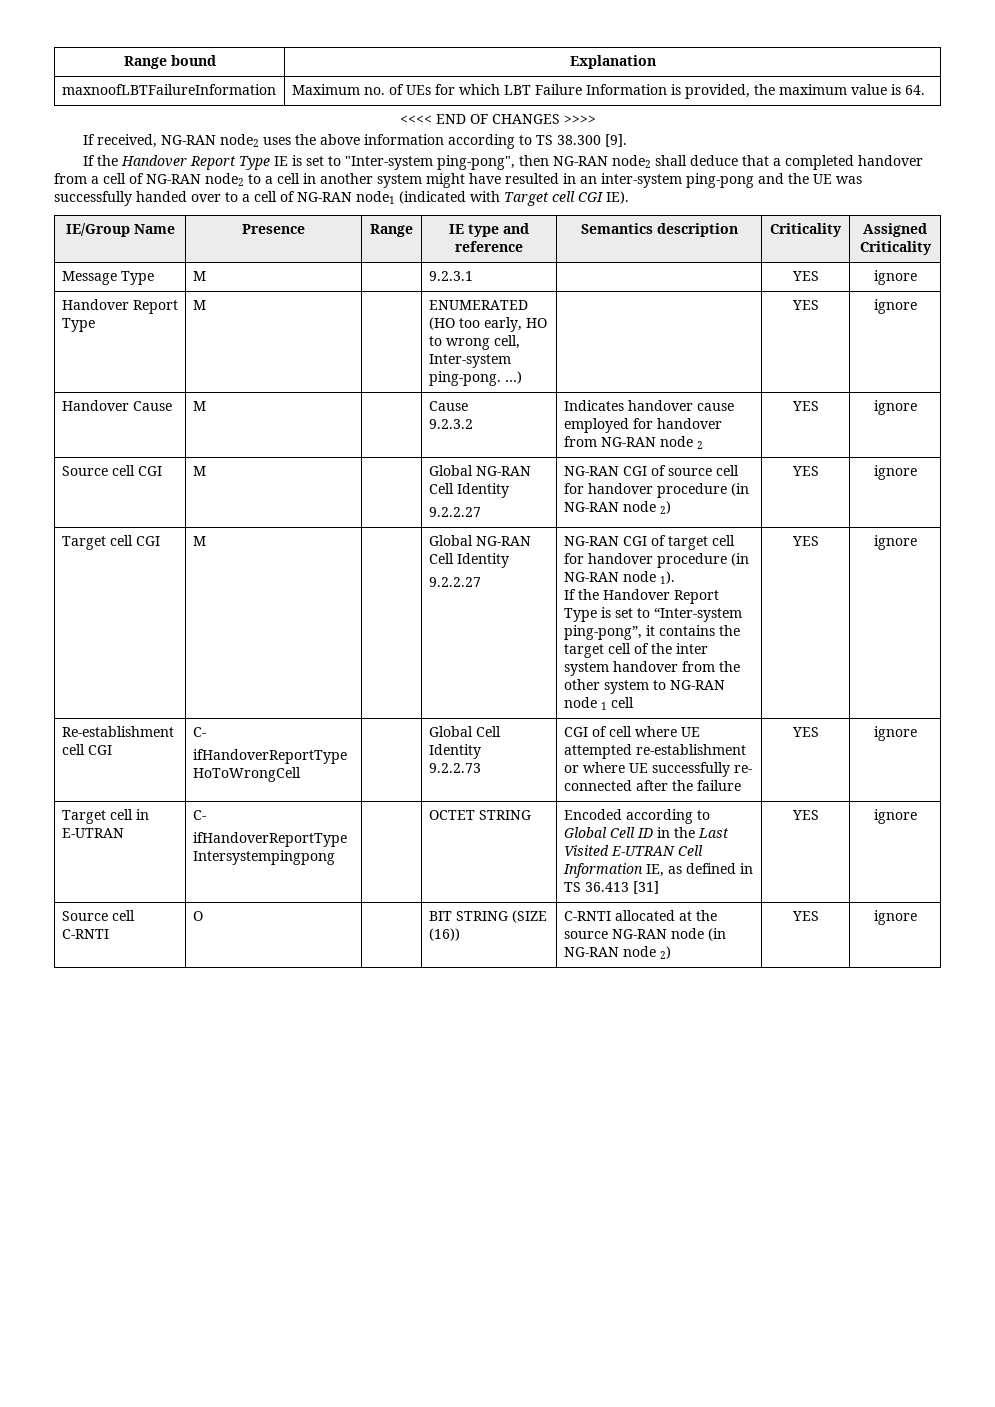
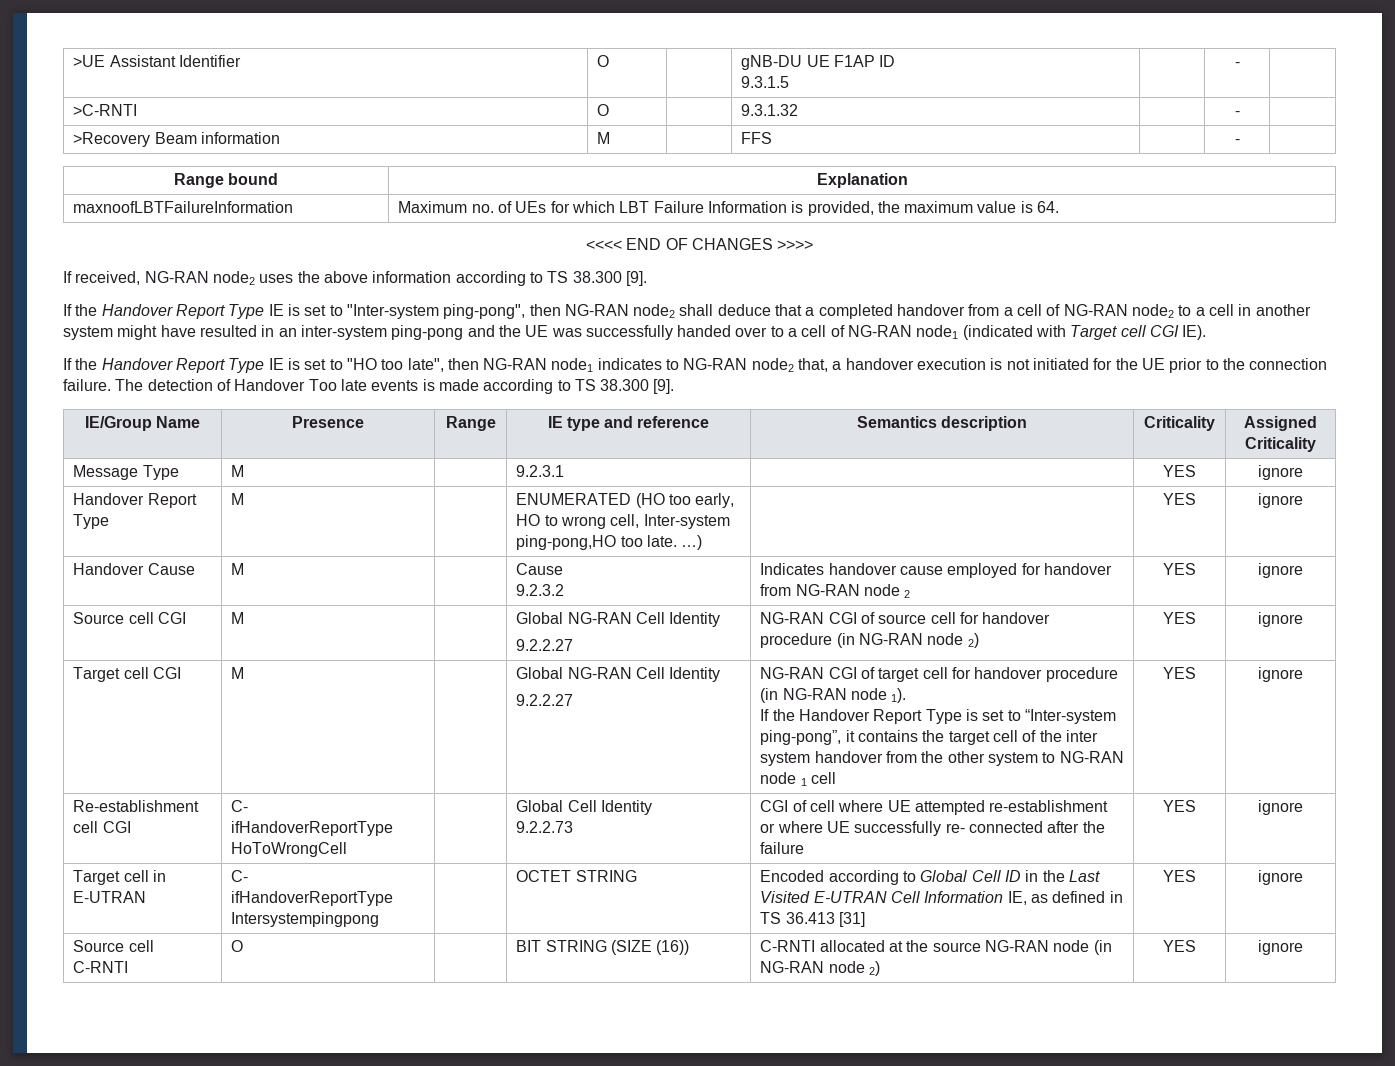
(123, 62) none -> [73,55,241,67] [597,55,610,67] [741,55,896,70] [741,76,790,88] [1234,62,1240,67] [73,104,138,116] [597,104,610,116] [741,104,799,116] [1234,111,1240,116] [73,132,280,147] [597,132,611,144] [741,132,773,144] [1234,139,1240,144] >UE Assistant Identifier | O | | gNB-DU UE F1AP ID // 9.3.1.5 | | - | // >C-RNTI | O | | 9.3.1.32 | | - | // >Recovery Beam information | M | | FFS | | - | //
(629, 197) none -> [63,358,1328,373] [63,379,675,394] // If the Handover Report Type IE is set to "HO too late", then NG-RAN node1 indicates to NG-RAN node2 that, a handover execution is not initiated for the UE prior to the connection failure. The detection of Handover Too late events is made according to TS 38.300 [9].
[428,371,501,386] ping-pong. -> [516,535,677,550] ping-pong,HO too late.

